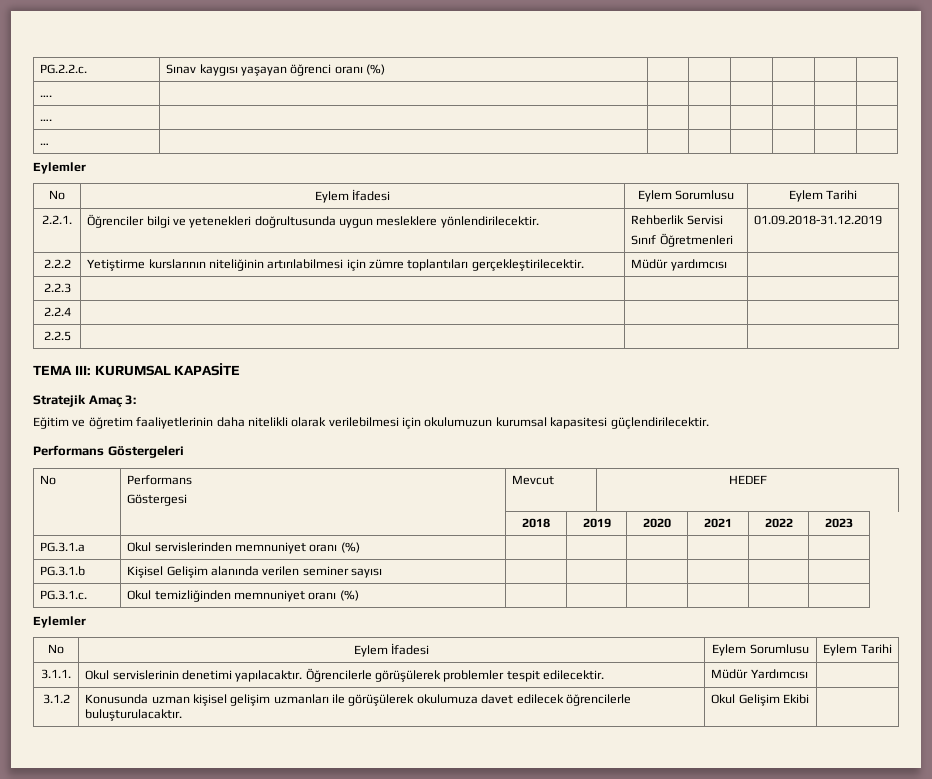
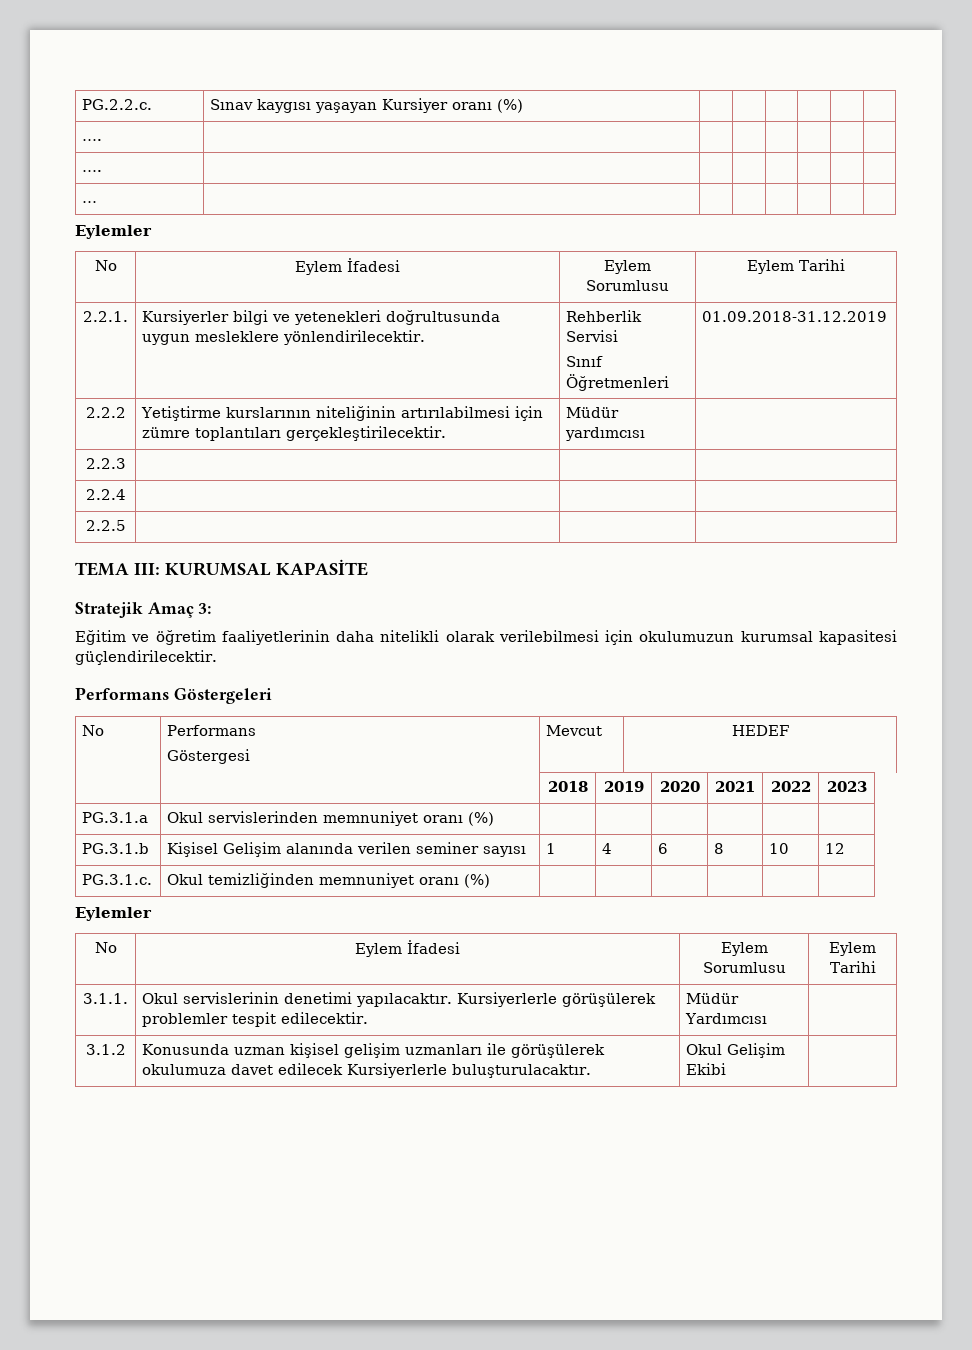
[290,64,332,76] öğrenci -> [382,98,449,113] Kursiyer
[87,214,145,228] Öğrenciler -> [142,310,230,325] Kursiyerler
(383, 573) | | | | | -> [546,843,557,854] [602,843,613,854] [658,843,669,854] [714,843,725,854] [769,843,790,854] [825,843,846,854] 1 | 4 | 6 | 8 | 10 | 12
[305,668,372,682] Öğrencilerle -> [457,992,558,1007] Kursiyerlerle
[565,694,631,706] öğrencilerle -> [347,1063,448,1078] Kursiyerlerle

